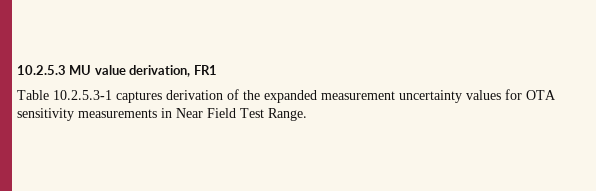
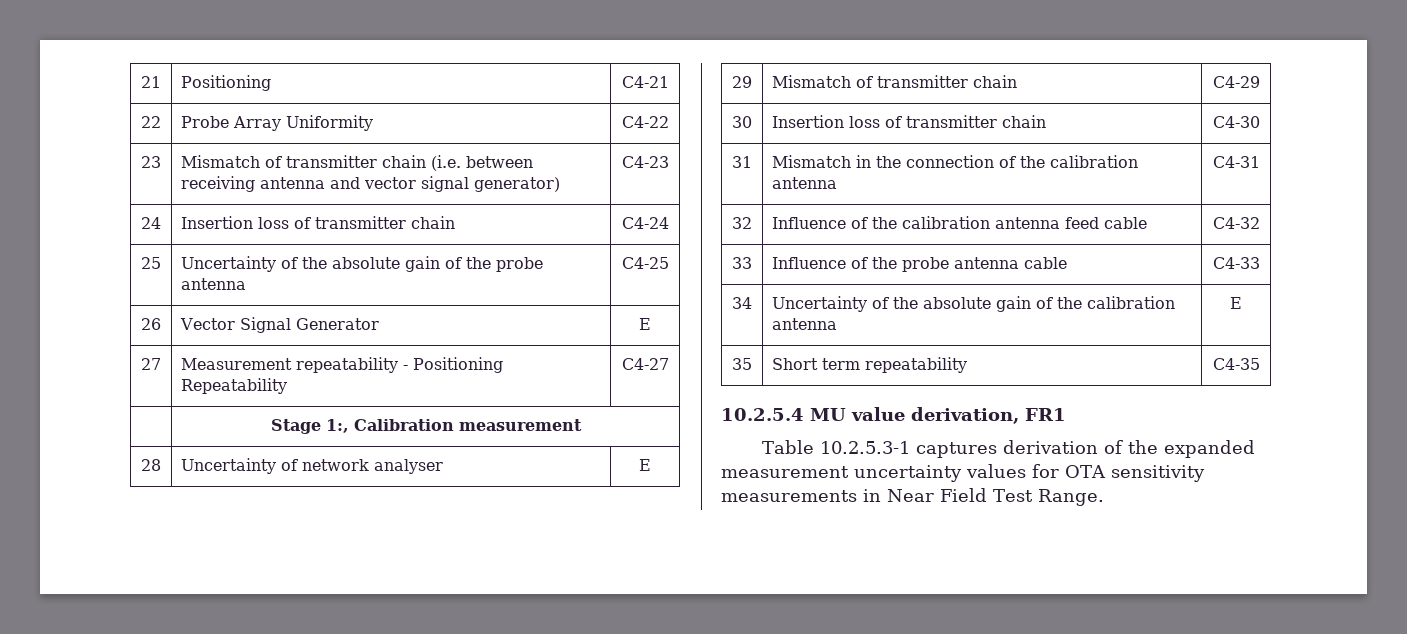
[17,65,66,75] 10.2.5.3 -> [141,76,161,88] [181,75,272,91] [621,76,669,88] [141,116,161,128] [181,115,374,131] [621,116,669,128] [141,156,161,168] [181,155,534,171] [181,176,561,192] [621,156,669,168] [141,217,161,229] [181,216,456,229] [621,217,669,229] [141,257,161,269] [181,256,544,272] [181,278,247,290] [621,257,669,269] [141,318,161,330] [180,317,380,333] [639,318,651,330] [141,358,161,370] [181,357,504,373] [181,378,288,394] [621,358,669,370] [270,419,582,434] [141,459,161,471] [181,458,444,474] [639,459,651,471] [732,76,752,88] [772,75,1018,88] [1212,76,1260,88] [732,116,752,128] [772,115,1047,128] [1212,116,1260,128] [732,156,752,168] [772,155,1139,168] [772,177,838,189] [1212,156,1260,168] [732,217,752,229] [772,216,1148,229] [1212,217,1260,229] [732,257,752,269] [772,257,1068,272] [1212,257,1260,269] [732,297,752,309] [772,296,1176,312] [772,318,838,330] [1230,297,1242,309] [732,358,752,370] [772,357,968,373] [1212,358,1260,370] [721,408,804,421] 21 | Positioning | C4-21 // 22 | Probe Array Uniformity | C4-22 // 23 | Mismatch of transmitter chain (i.e. between receiving antenna and vector signal generator) | C4-23 // 24 | Insertion loss of transmitter chain | C4-24 // 25 | Uncertainty of the absolute gain of the probe antenna | C4-25 // 26 | Vector Signal Generator | E // 27 | Measurement repeatability - Positioning Repeatability | C4-27 // | Stage 1:, Calibration measurement // 28 | Uncertainty of network analyser | E // 29 | Mismatch of transmitter chain | C4-29 // 30 | Insertion loss of transmitter chain | C4-30 // 31 | Mismatch in the connection of the calibration antenna | C4-31 // 32 | Influence of the calibration antenna feed cable | C4-32 // 33 | Influence of the probe antenna cable | C4-33 // 34 | Uncertainty of the absolute gain of the calibration antenna | E // 35 | Short term repeatability | C4-35 // 10.2.5.4

